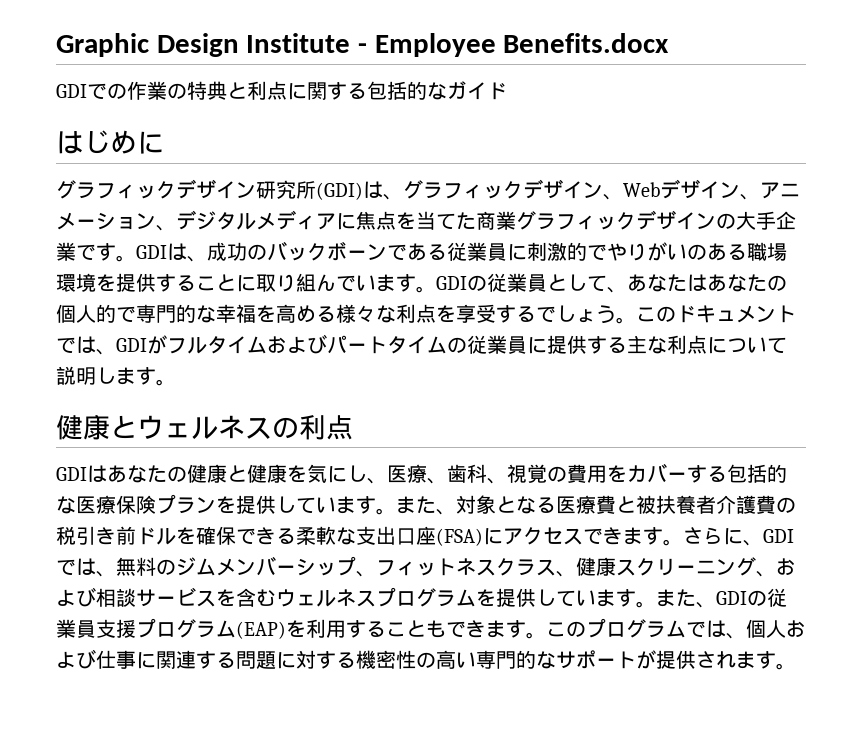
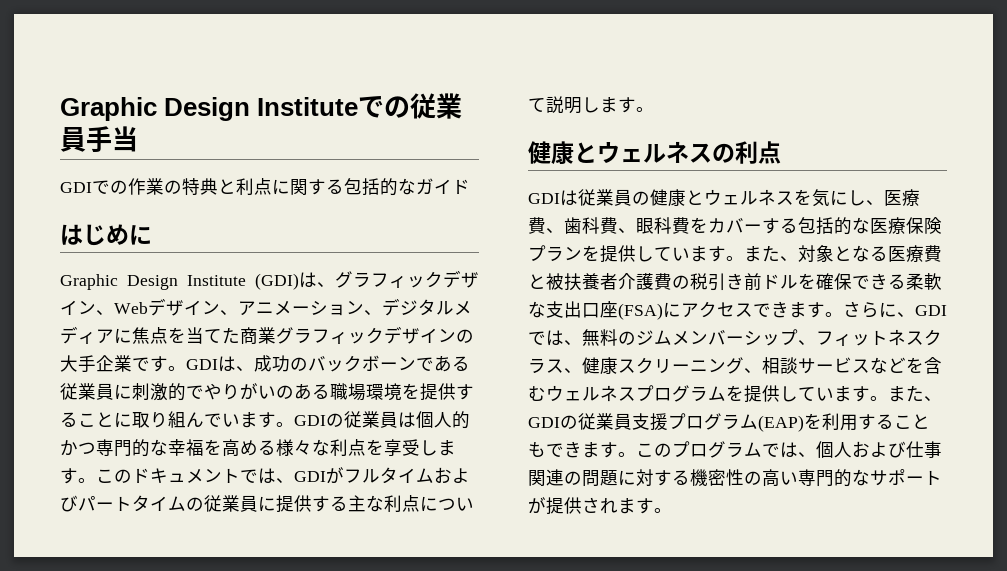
[56,33,670,57] Graphic Design Institute - Employee Benefits.docx -> [60,93,463,121] [60,126,138,153] Graphic Design Instituteでの従業員手当
[56,179,316,199] グラフィックデザイン研究所 -> [60,274,246,290] Graphic Design Institute
[547,274,787,293] [56,304,136,323] として、あなたはあなたの個人的で -> [398,411,470,429] [60,440,96,456] は個人的かつ
[496,305,616,324] するでしょう -> [420,440,456,456] [60,468,78,484] します
[107,465,167,483] あなた -> [578,189,632,206] 従業員
[247,464,287,483] 健康 -> [704,189,794,206] ウェルネス
[427,464,607,484] 、歯科、視覚の費用 -> [528,217,690,234] 費、歯科費、眼科費
[776,558,796,576] [56,587,96,607] および -> (762, 370) none
(216, 598) none -> [870,357,906,374] など
[136,650,236,669] に関連する -> [528,469,582,486] 関連の

